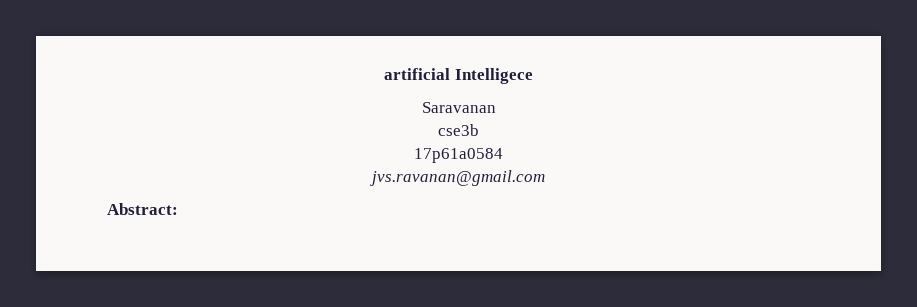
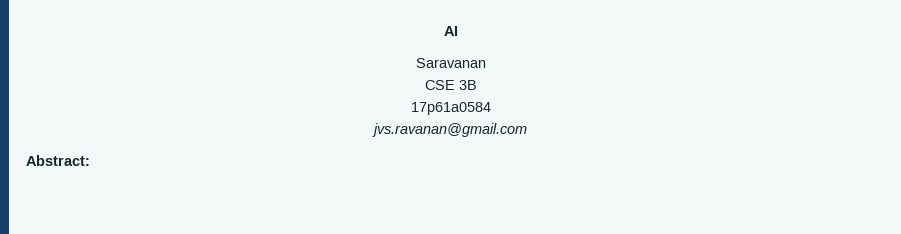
[384,68,533,84] artificial Intelligece -> [443,26,458,36] AI
[438,124,479,136] cse3b -> [424,80,477,90] CSE 3B

